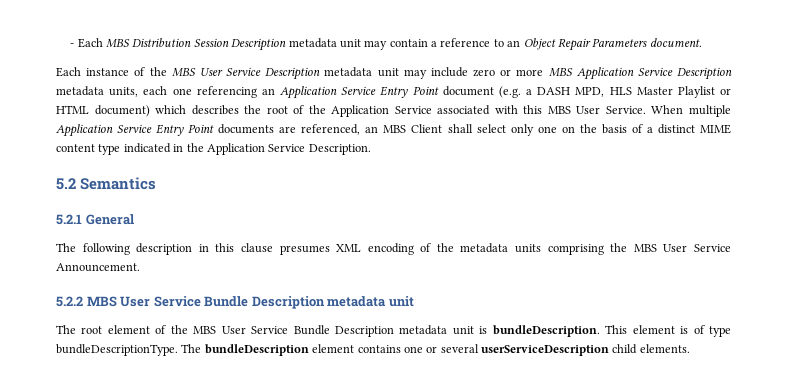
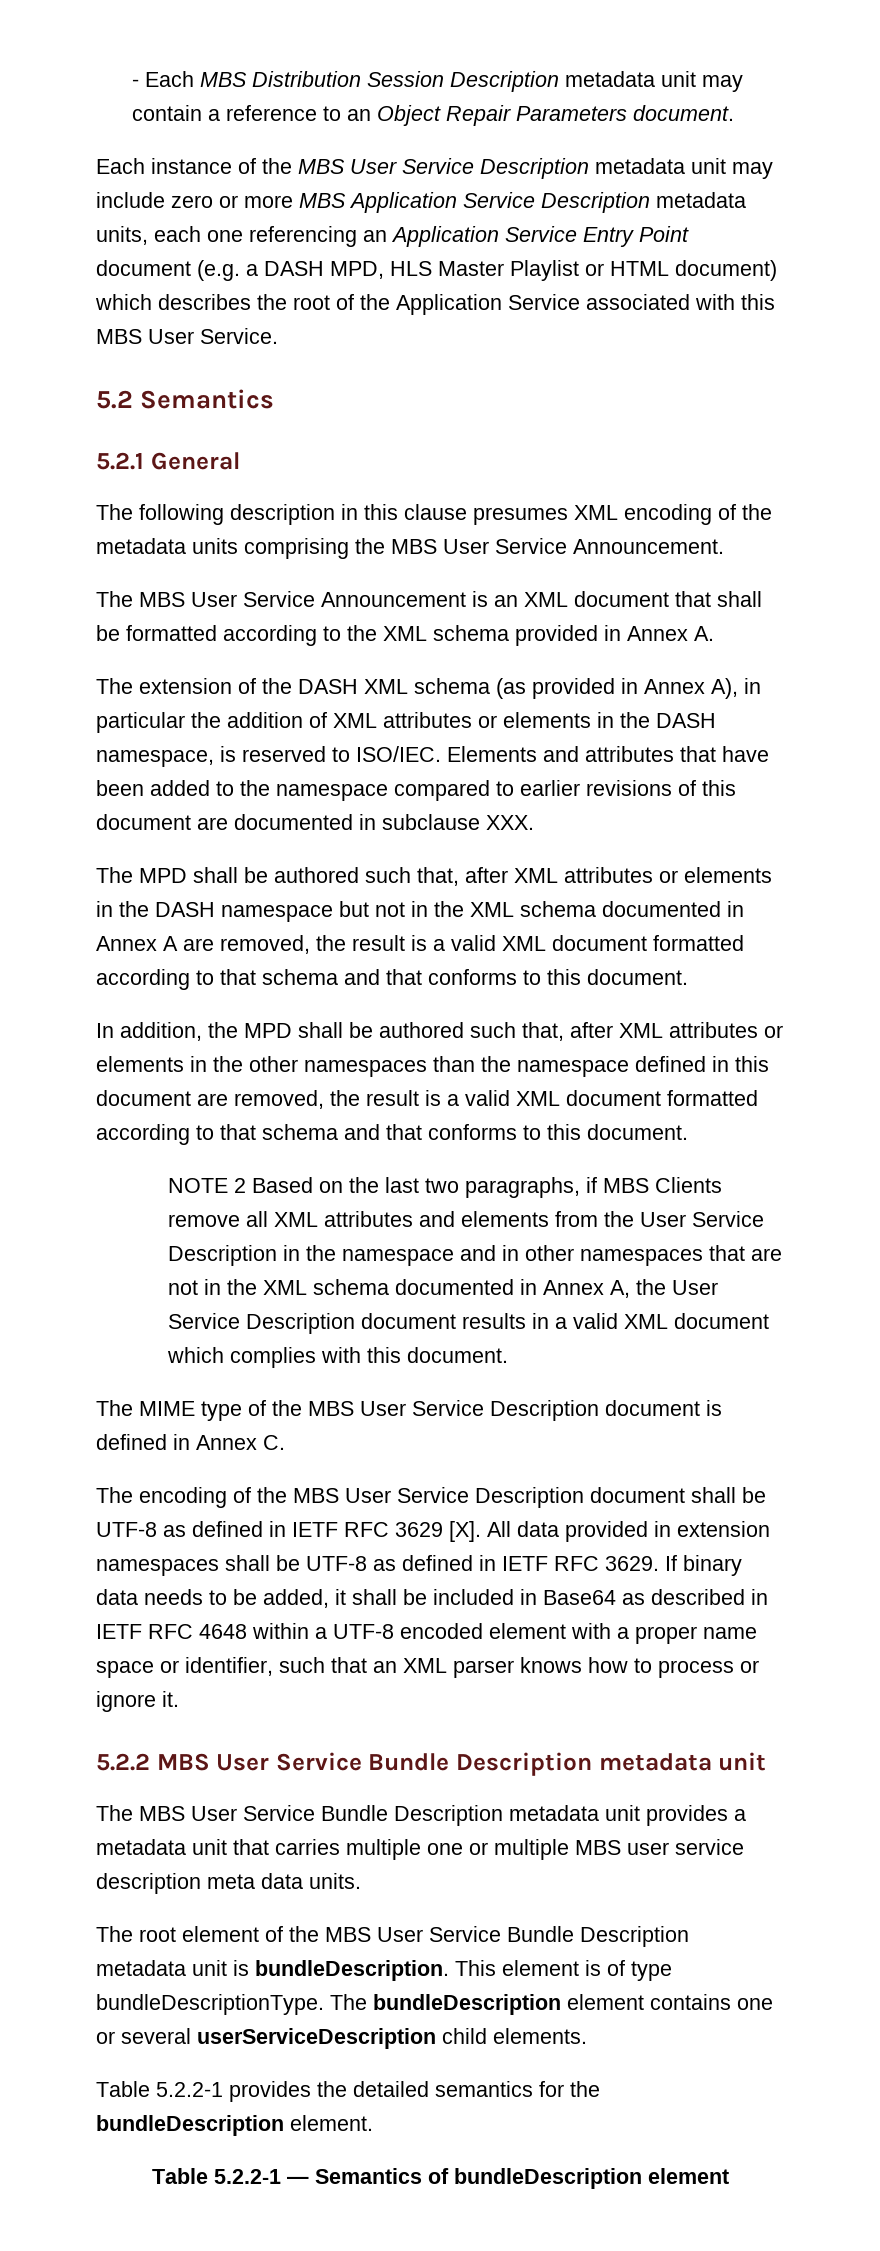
[651,105,731,117] [56,124,731,137] [56,143,371,155] When multiple Application Service Entry Point documents are referenced, an MBS Client shall select only one on the basis of a distinct MIME content type indicated in the Application Service Description. -> (278, 336) none
(140, 267) none -> [96,591,762,607] [96,625,714,646] [96,678,761,699] [96,712,716,733] [96,746,769,767] [96,780,736,801] [96,814,534,830] [96,867,772,886] [96,901,744,922] [96,935,744,954] [96,969,688,990] [96,1022,783,1041] [96,1056,769,1077] [96,1090,758,1109] [96,1124,688,1145] [168,1177,723,1198] [168,1211,765,1227] [168,1245,783,1266] [168,1279,719,1298] [168,1313,770,1334] [167,1347,509,1368] [96,1400,722,1421] [96,1434,285,1450] [96,1487,766,1508] [96,1521,770,1542] [96,1555,742,1576] [96,1589,768,1608] [96,1623,757,1644] [96,1657,759,1678] [96,1691,179,1712] // The MBS User Service Announcement is an XML document that shall be formatted according to the XML schema provided in Annex A. // The extension of the DASH XML schema (as provided in Annex A), in particular the addition of XML attributes or elements in the DASH namespace, is reserved to ISO/IEC. Elements and attributes that have been added to the namespace compared to earlier revisions of this document are documented in subclause XXX. // The MPD shall be authored such that, after XML attributes or elements in the DASH namespace but not in the XML schema documented in Annex A are removed, the result is a valid XML document formatted according to that schema and that conforms to this document. // In addition, the MPD shall be authored such that, after XML attributes or elements in the other namespaces than the namespace defined in this document are removed, the result is a valid XML document formatted according to that schema and that conforms to this document. // NOTE 2 Based on the last two paragraphs, if MBS Clients remove all XML attributes and elements from the User Service Description in the namespace and in other namespaces that are not in the XML schema documented in Annex A, the User Service Description document results in a valid XML document which complies with this document. // The MIME type of the MBS User Service Description document is defined in Annex C. // The encoding of the MBS User Service Description document shall be UTF-8 as defined in IETF RFC 3629 [X]. All data provided in extension namespaces shall be UTF-8 as defined in IETF RFC 3629. If binary data needs to be added, it shall be included in Base64 as described in IETF RFC 4648 within a UTF-8 encoded element with a proper name space or identifier, such that an XML parser knows how to process or ignore it.
(414, 301) none -> [96,1805,746,1826] [96,1839,744,1860] [96,1873,361,1894] // The MBS User Service Bundle Description metadata unit provides a metadata unit that carries multiple one or multiple MBS user service description meta data units.
(690, 348) none -> [96,2081,600,2102] [96,2115,373,2136] [151,2168,729,2189] // Table 5.2.2-1 provides the detailed semantics for the bundleDescription element. // Table 5.2.2-1 — Semantics of bundleDescription element

